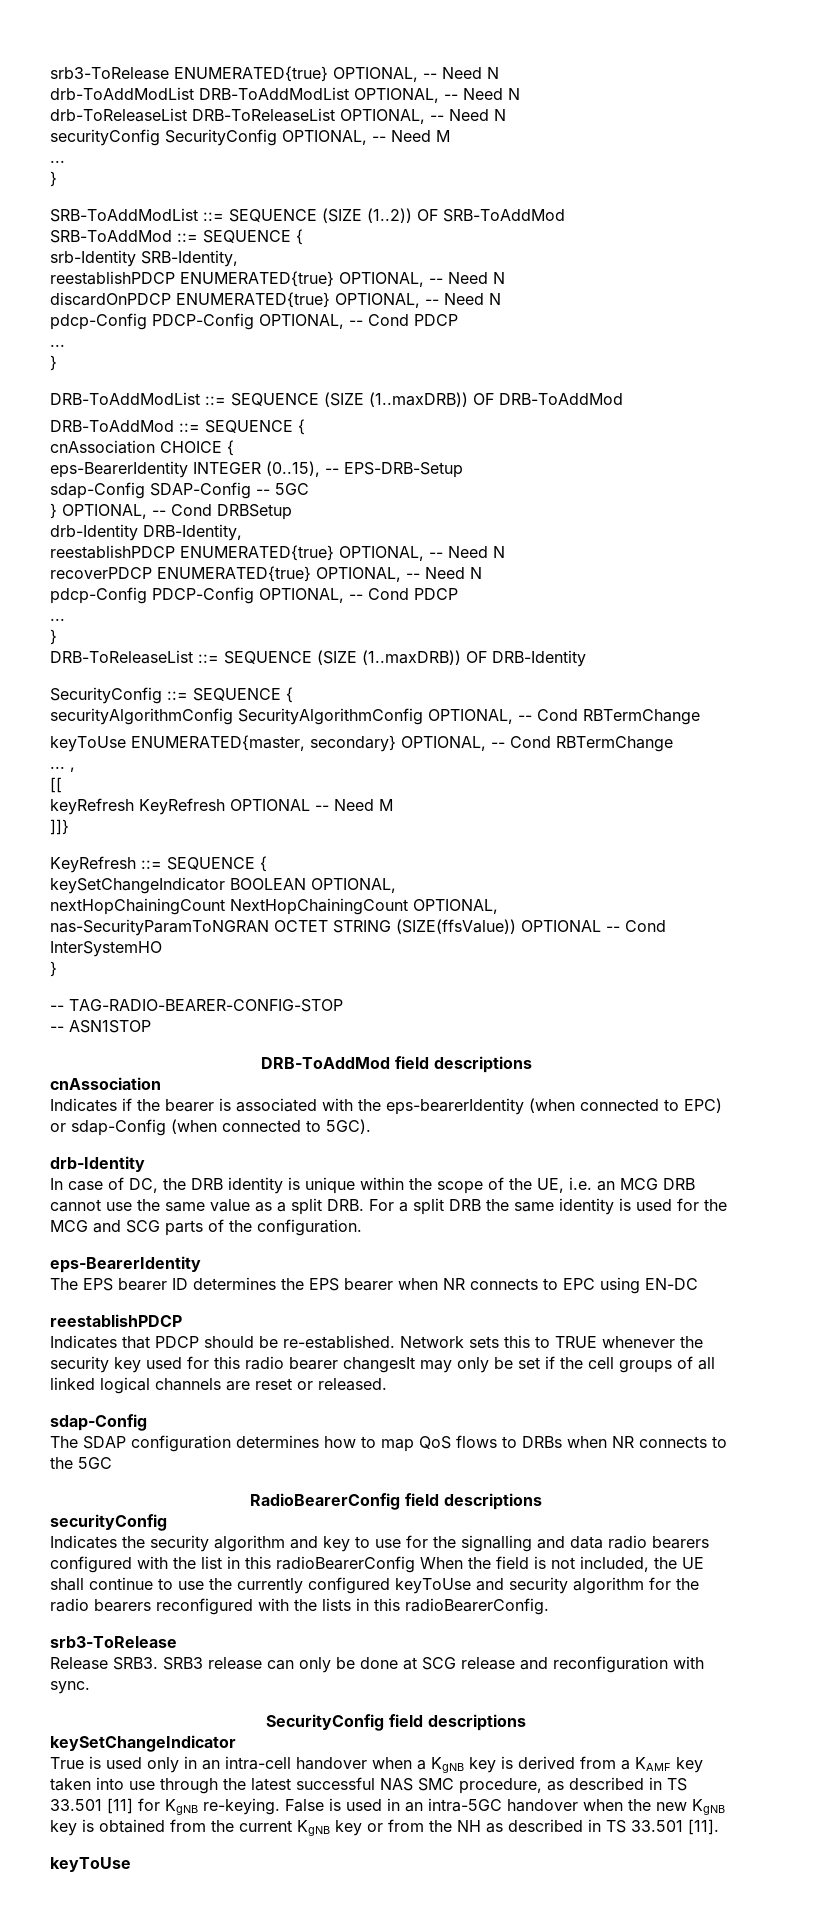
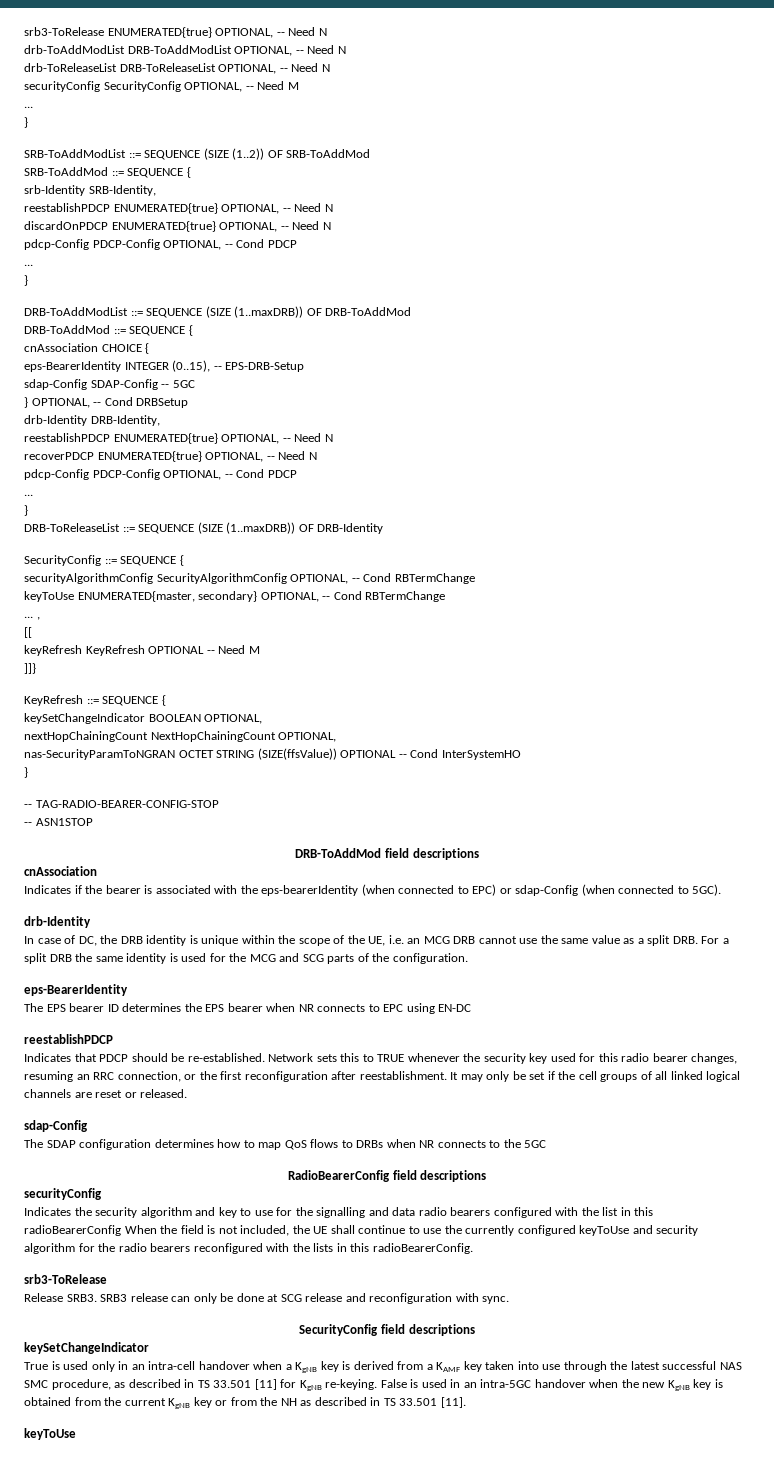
[343,1357,415,1373] changesIt -> [691,1053,738,1064] [24,1071,459,1082] changes, resuming an RRC connection, or the first reconfiguration after reestablishment. It

